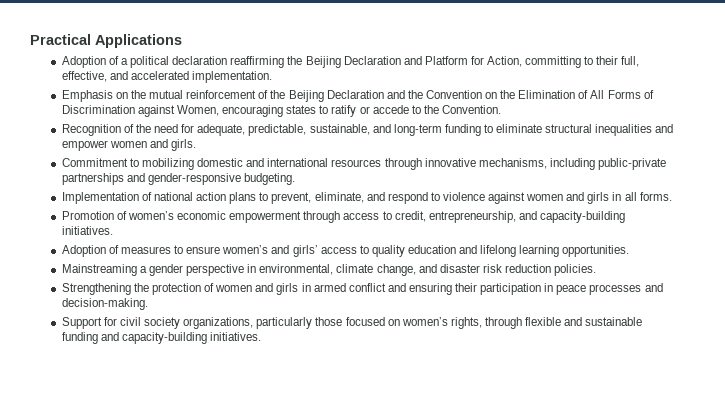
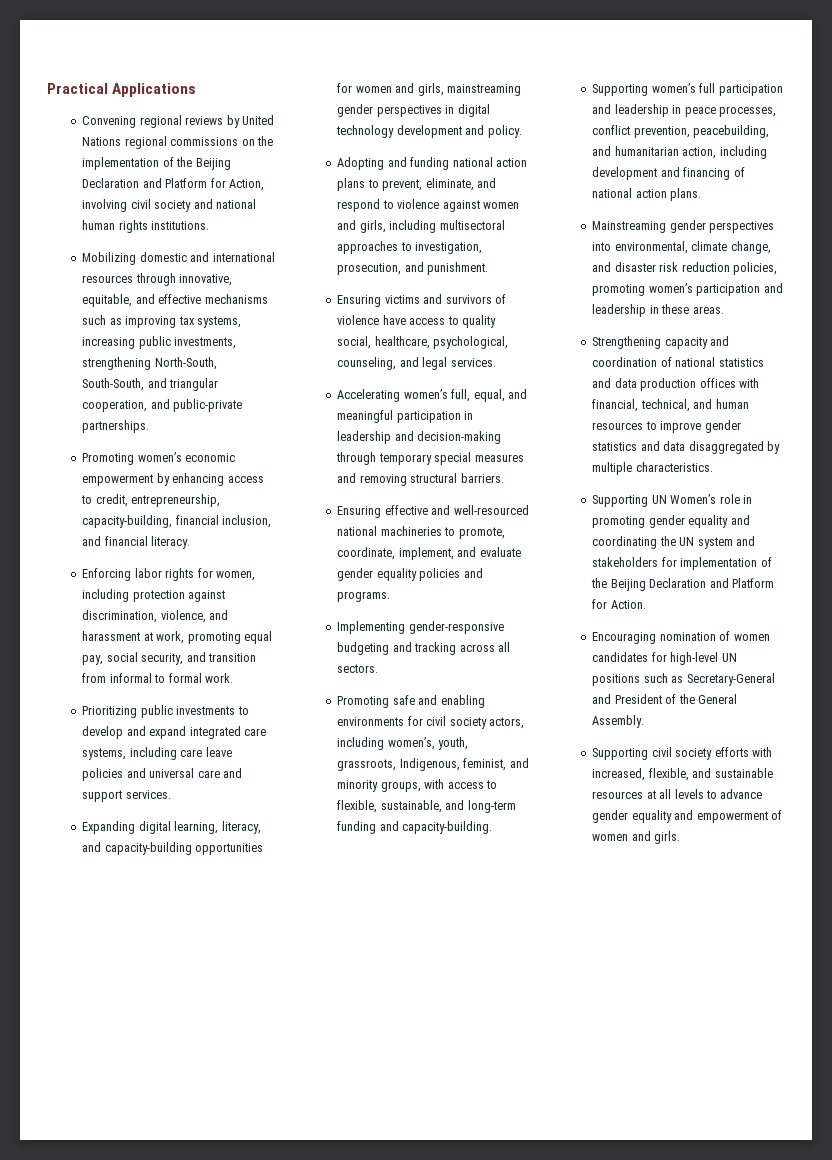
[61,56,285,68] Adoption of a political declaration reaffirming -> [82,115,274,128] [82,136,273,149] [82,157,174,170] Convening regional reviews by United Nations regional commissions on the implementation of
[525,56,640,68] [61,71,273,83] [61,90,654,102] [61,105,501,117] [61,124,674,136] [61,139,197,151] [61,158,194,170] committing to their full, effective, and accelerated implementation. // Emphasis on the mutual reinforcement of the Beijing Declaration and the Convention on the Elimination of All Forms of Discrimination against Women, encouraging states to ratify or accede to the Convention. // Recognition of the need for adequate, predictable, sustainable, and long-term funding to eliminate structural inequalities and empower women and girls. // Commitment to mobilizing -> [82,199,256,212] [82,220,210,233] [82,252,137,265] involving civil society and national human rights institutions. // Mobilizing
[424,158,666,170] [61,173,296,185] [61,192,152,204] innovative mechanisms, including public-private partnerships and gender-responsive budgeting. // Implementation of -> [179,274,233,286] [82,294,268,307] [82,315,241,328] [82,336,237,349] [82,357,217,370] [82,378,219,391] [82,399,243,412] [82,420,150,433] [82,452,236,465] [82,473,264,486] [81,494,221,507] [82,515,272,528] [82,536,191,549] [82,568,255,581] [82,589,226,602] [82,610,229,623] [82,631,272,644] [82,652,256,665] [82,673,233,683] [82,705,249,718] [82,726,266,739] [82,747,232,760] [82,768,242,781] [82,790,171,802] [82,821,261,834] [82,842,264,855] [337,83,521,96] [337,104,490,117] [336,125,522,138] [337,157,450,170] innovative, equitable, and effective mechanisms such as improving tax systems, increasing public investments, strengthening North-South, South-South, and triangular cooperation, and public-private partnerships. // Promoting women’s economic empowerment by enhancing access to credit, entrepreneurship, capacity-building, financial inclusion, and financial literacy. // Enforcing labor rights for women, including protection against discrimination, violence, and harassment at work, promoting equal pay, social security, and transition from informal to formal work. // Prioritizing public investments to develop and expand integrated care systems, including care leave policies and universal care and support services. // Expanding digital learning, literacy, and capacity-building opportunities for women and girls, mainstreaming gender perspectives in digital technology development and policy. // Adopting and funding
[587,192,672,204] [61,211,625,223] [61,226,113,235] [61,245,630,257] [61,264,257,276] girls in all forms. // Promotion of women’s economic empowerment through access to credit, entrepreneurship, and capacity-building initiatives. // Adoption of measures to ensure women’s and girls’ access to quality education and lifelong learning opportunities. // Mainstreaming a gender perspective in -> [359,220,505,233] [337,241,483,254] [337,262,489,275] [337,294,506,307] [337,315,496,328] [337,336,509,349] [337,357,496,370] [337,389,527,402] [337,410,474,423] [337,431,502,444] [336,452,524,465] [337,473,504,486] [337,505,529,518] [337,526,505,539] [337,547,521,560] [337,568,483,581] [337,591,391,602] [337,621,504,634] [337,642,510,655] [337,664,379,673] [337,695,485,708] [337,716,524,729] [337,737,469,750] [337,758,529,771] [337,779,497,792] [337,800,516,813] [337,821,493,834] [592,83,783,96] [592,104,776,117] [592,125,770,138] [592,146,767,159] [592,167,745,180] [592,188,702,201] [592,220,775,233] [592,242,612,251] girls, including multisectoral approaches to investigation, prosecution, and punishment. // Ensuring victims and survivors of violence have access to quality social, healthcare, psychological, counseling, and legal services. // Accelerating women’s full, equal, and meaningful participation in leadership and decision-making through temporary special measures and removing structural barriers. // Ensuring effective and well-resourced national machineries to promote, coordinate, implement, and evaluate gender equality policies and programs. // Implementing gender-responsive budgeting and tracking across all sectors. // Promoting safe and enabling environments for civil society actors, including women’s, youth, grassroots, Indigenous, feminist, and minority groups, with access to flexible, sustainable, and long-term funding and capacity-building. // Supporting women’s full participation and leadership in peace processes, conflict prevention, peacebuilding, and humanitarian action, including development and financing of national action plans. // Mainstreaming gender perspectives into
[554,264,597,276] [61,283,663,295] [61,298,148,310] [61,317,643,329] [61,332,262,344] policies. // Strengthening the protection of women and girls in armed conflict and ensuring their participation in peace processes and decision-making. // Support for civil society organizations, particularly those focused on women’s rights, through flexible and sustainable funding and capacity-building initiatives. -> [732,262,777,275] [592,283,783,296] [592,304,724,317] [592,336,730,349] [592,357,764,367] [592,378,759,391] [592,399,749,412] [592,420,741,433] [592,441,780,454] [592,462,713,475] [592,494,752,507] [592,515,750,528] [592,536,755,549] [592,557,772,570] [591,578,774,591] [592,599,646,609] [592,631,770,644] [592,652,737,665] [592,673,775,686] [592,694,737,704] [592,715,645,728] [592,747,772,760] [592,768,773,781] [592,789,763,799] [592,810,782,823] [592,831,681,844] policies, promoting women’s participation and leadership in these areas. // Strengthening capacity and coordination of national statistics and data production offices with financial, technical, and human resources to improve gender statistics and data disaggregated by multiple characteristics. // Supporting UN Women’s role in promoting gender equality and coordinating the UN system and stakeholders for implementation of the Beijing Declaration and Platform for Action. // Encouraging nomination of women candidates for high-level UN positions such as Secretary-General and President of the General Assembly. // Supporting civil society efforts with increased, flexible, and sustainable resources at all levels to advance gender equality and empowerment of women and girls.

